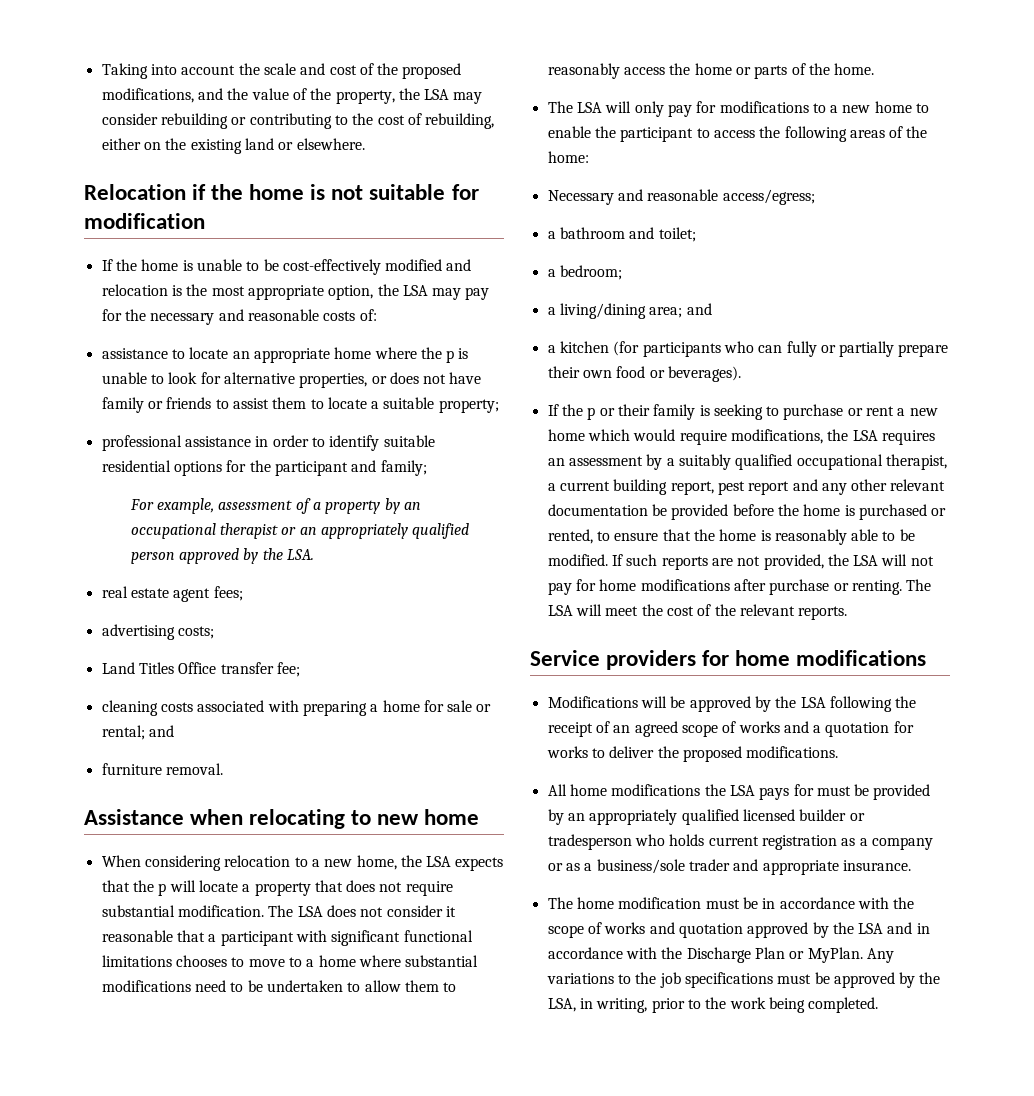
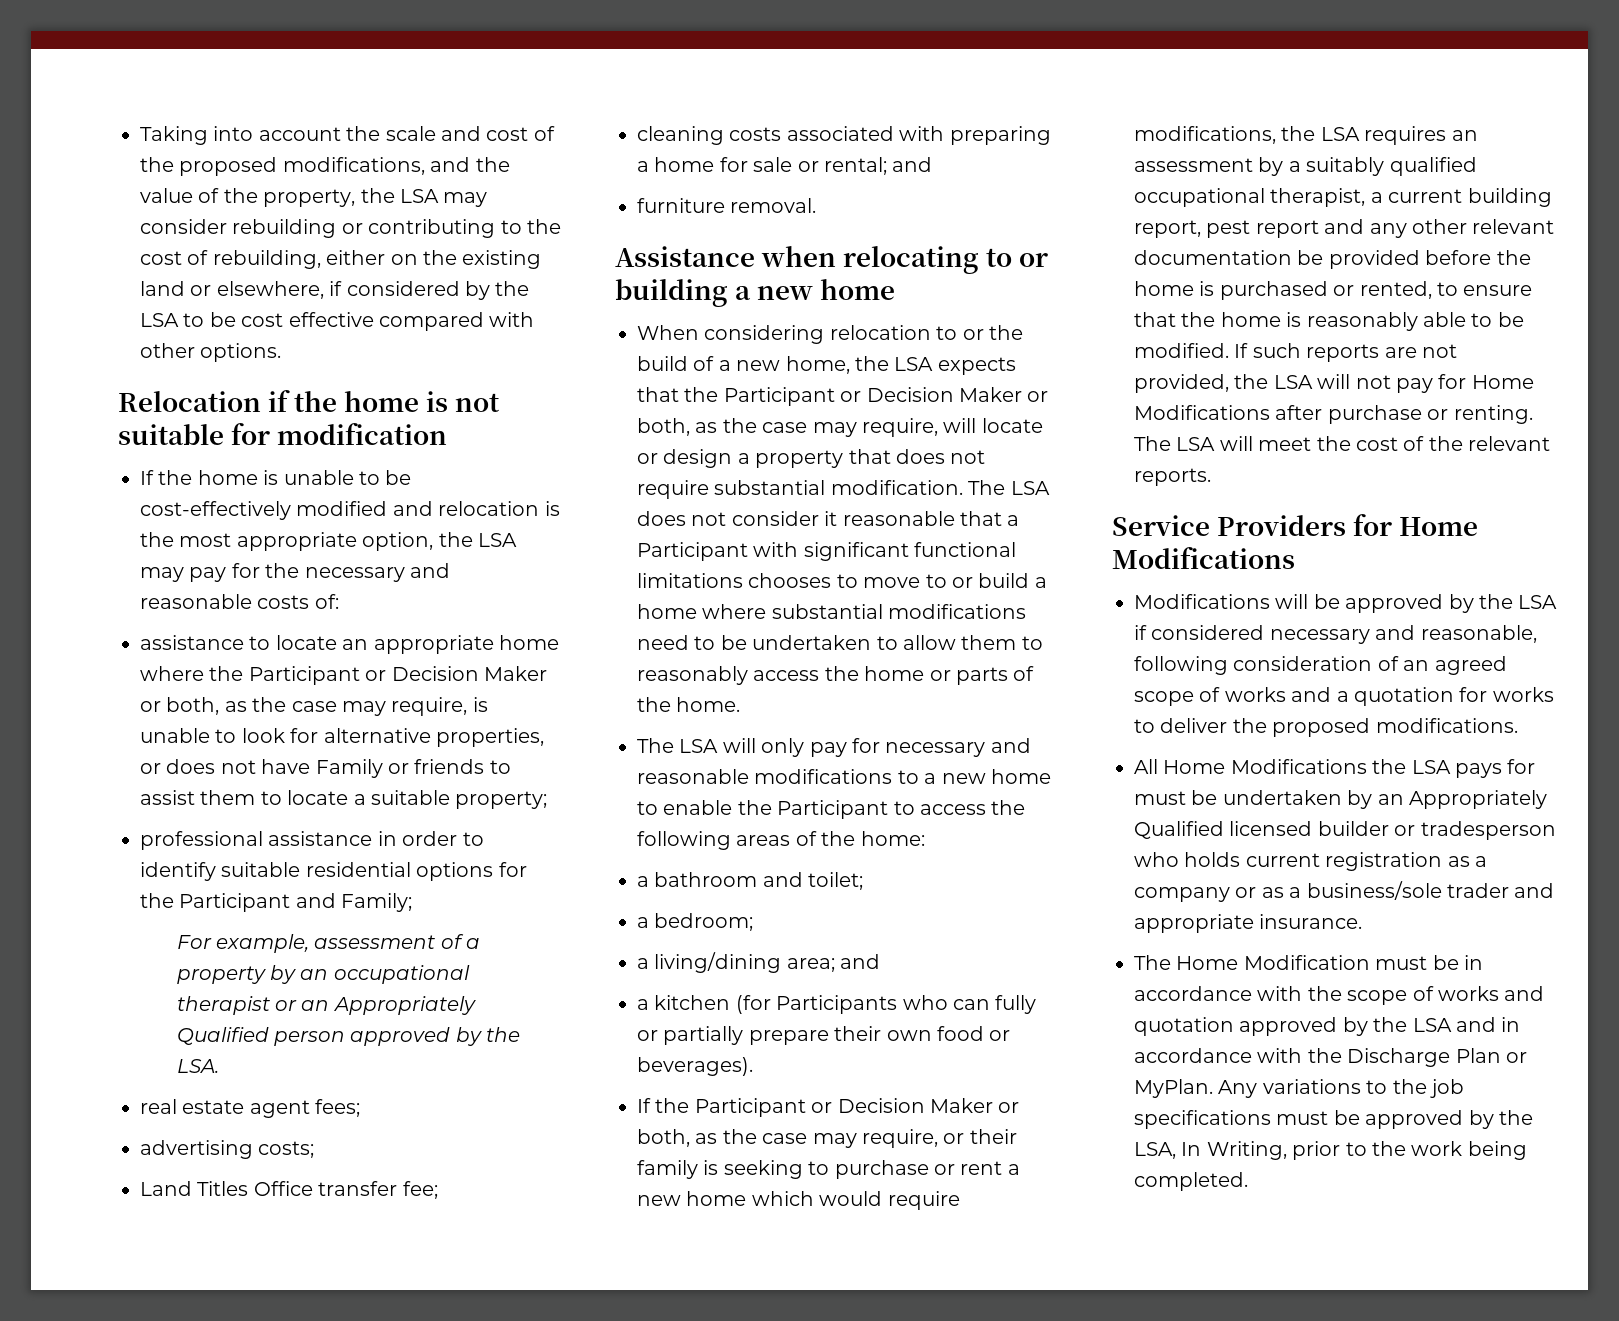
[296,138,365,150] elsewhere. -> [216,281,530,300] [140,312,535,331] [140,343,282,362] elsewhere, if considered by the LSA to be cost effective compared with other options.
[446,350,455,363] p -> [248,666,547,685] [140,697,468,716] Participant or Decision Maker or both, as the case may require,
[101,397,144,413] family -> [315,759,383,778] Family
[274,460,427,476] participant and family; -> [179,893,413,912] Participant and Family;
[320,523,470,539] appropriately qualified -> [332,996,476,1015] [176,1027,269,1045] Appropriately Qualified
(372, 817) none -> [1019,253,1049,267] [615,279,752,307] or building a
(308, 862) none -> [962,325,1023,340] [637,356,715,371] or the build of
[158,880,238,896] p will locate -> [723,387,1049,406] [637,418,1043,437] [637,449,733,468] Participant or Decision Maker or both, as the case may require, will locate or design
[220,931,294,946] participant -> [637,542,748,561] Participant
(302, 962) none -> [952,573,1030,588] or build
(717, 107) none -> [885,738,1031,757] [637,769,749,784] necessary and reasonable
[620,127,694,142] participant -> [777,800,889,819] Participant
[547,189,815,205] // Necessary and reasonable access/egress; -> (925, 838) none
[642,342,721,357] participants -> [776,995,898,1014] Participants
[587,407,596,420] p -> [694,1098,1020,1117] [637,1129,938,1148] Participant or Decision Maker or both, as the case may require,
[599,579,730,591] home modifications -> [1471,375,1534,389] [1134,405,1270,420] Home Modifications
[606,650,927,670] providers for home modifications -> [1217,514,1479,536] [1112,547,1295,569] Providers for Home Modifications
[829,696,917,712] [547,722,593,737] following the receipt -> [1134,625,1537,644] [1134,656,1373,675] if considered necessary and reasonable, following consideration
[569,784,701,796] home modifications -> [1163,759,1367,774] Home Modifications
[873,784,931,800] [547,809,739,825] provided by an appropriately qualified -> [1222,790,1547,809] [1134,821,1224,839] undertaken by an Appropriately Qualified
[576,897,702,909] home modification -> [1176,955,1370,970] Home Modification
[579,998,648,1013] in writing, -> [1181,1141,1287,1160] In Writing,

